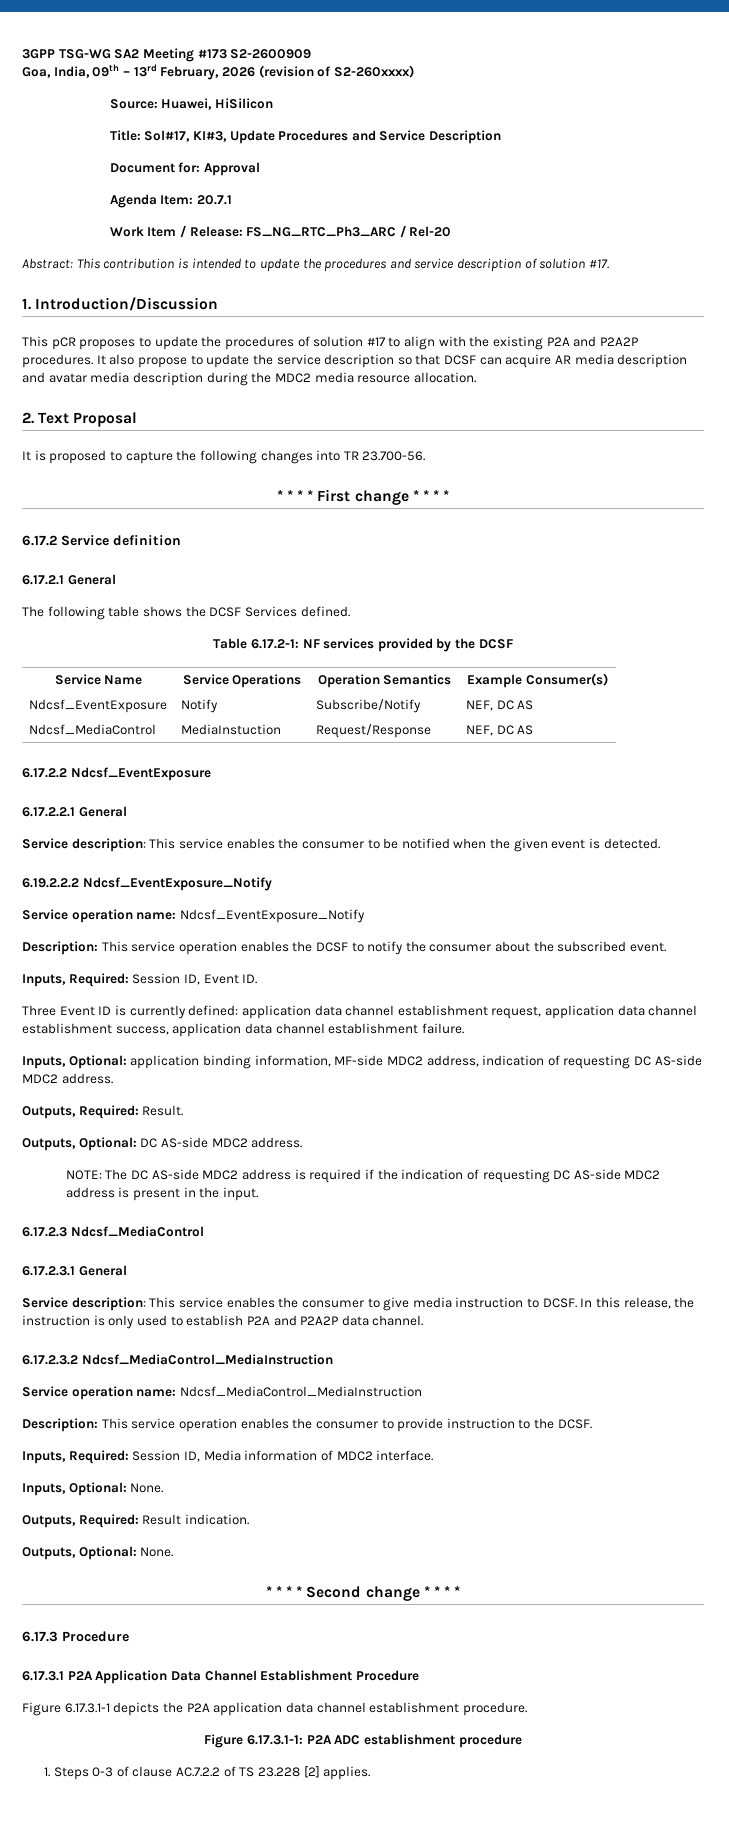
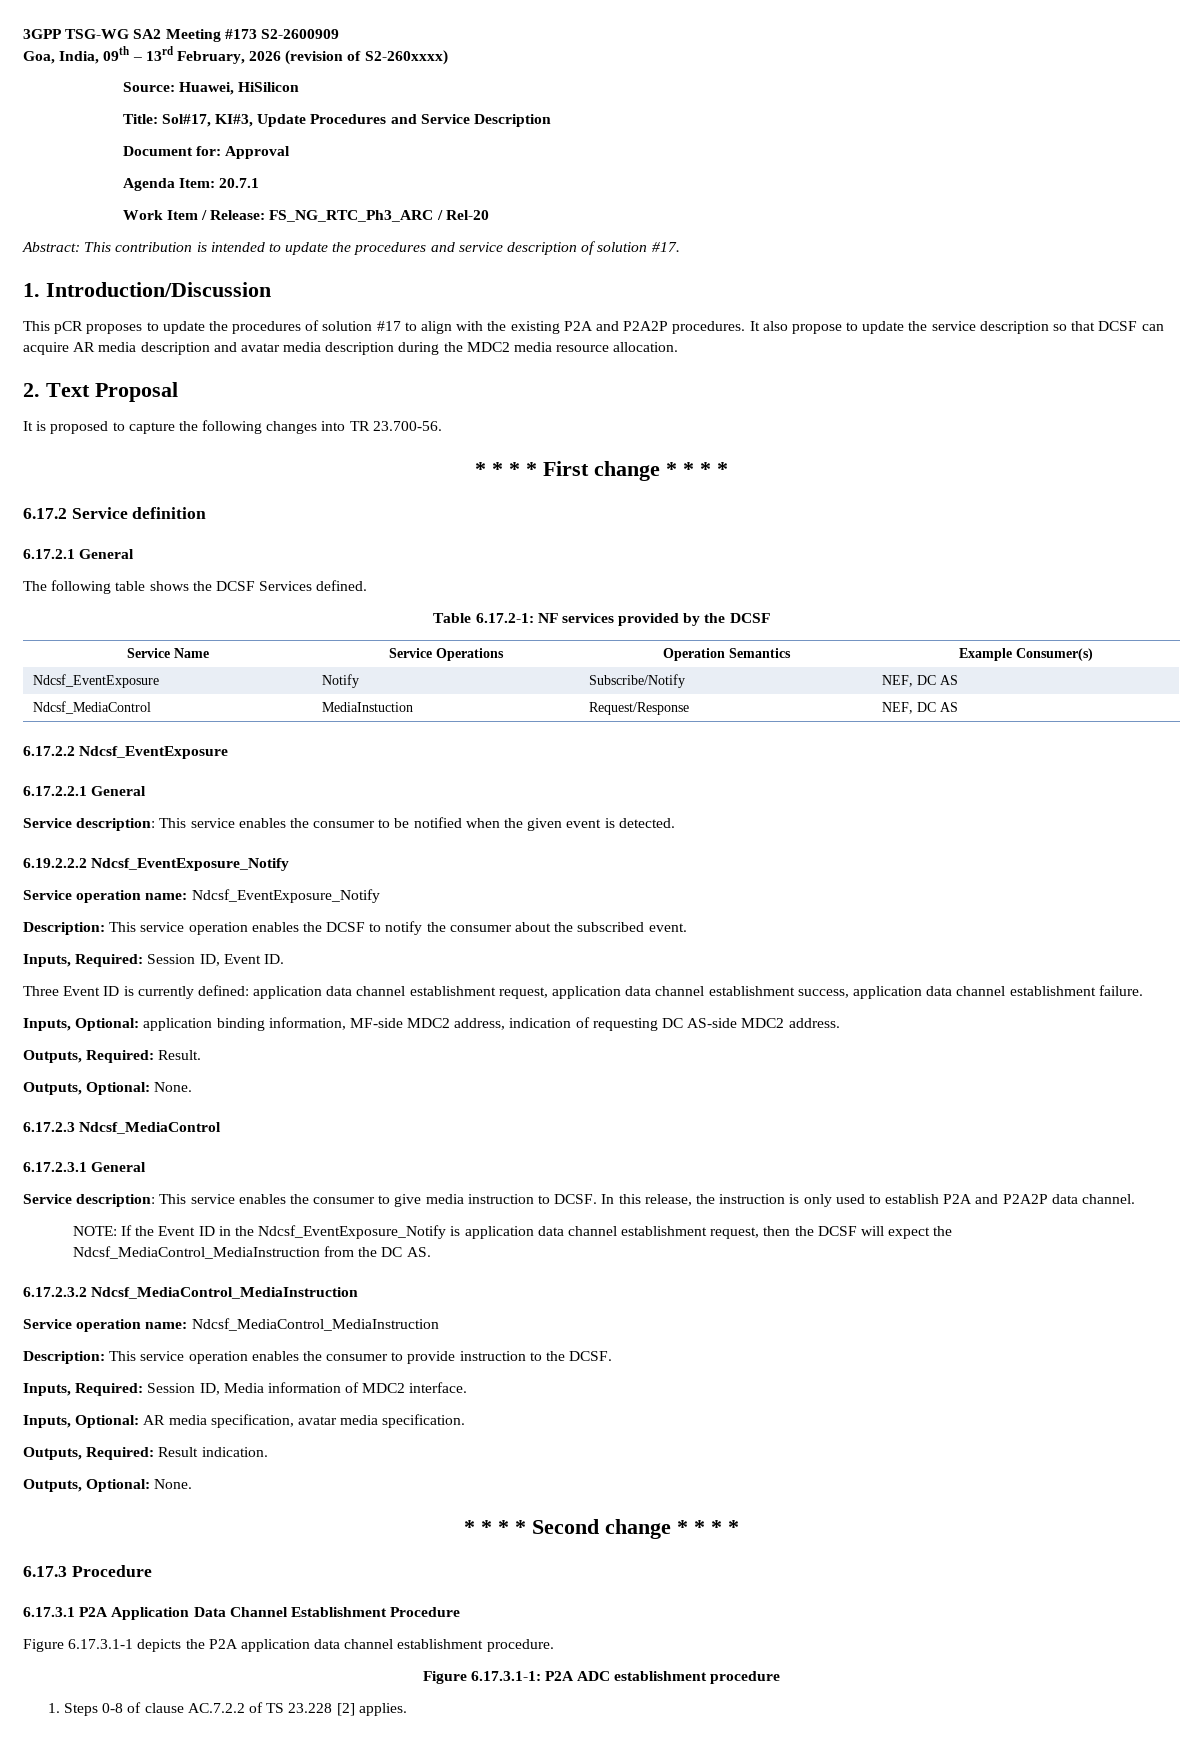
[140,1137,303,1148] [65,1169,661,1183] [65,1187,259,1201] DC AS-side MDC2 address. // NOTE: The DC AS-side MDC2 address is required if the indication of requesting DC AS-side MDC2 address is present in the input. -> [154,1082,193,1092] None.
(424, 1320) none -> [72,1225,953,1239] [72,1246,431,1259] // NOTE: If the Event ID in the Ndcsf_EventExposure_Notify is application data channel establishment request, then the DCSF will expect the Ndcsf_MediaControl_MediaInstruction from the DC AS.
[130,1483,164,1493] None. -> [143,1414,466,1428] AR media specification, avatar media specification.
[92,1767,114,1777] 0-3 -> [102,1703,124,1713] 0-8

